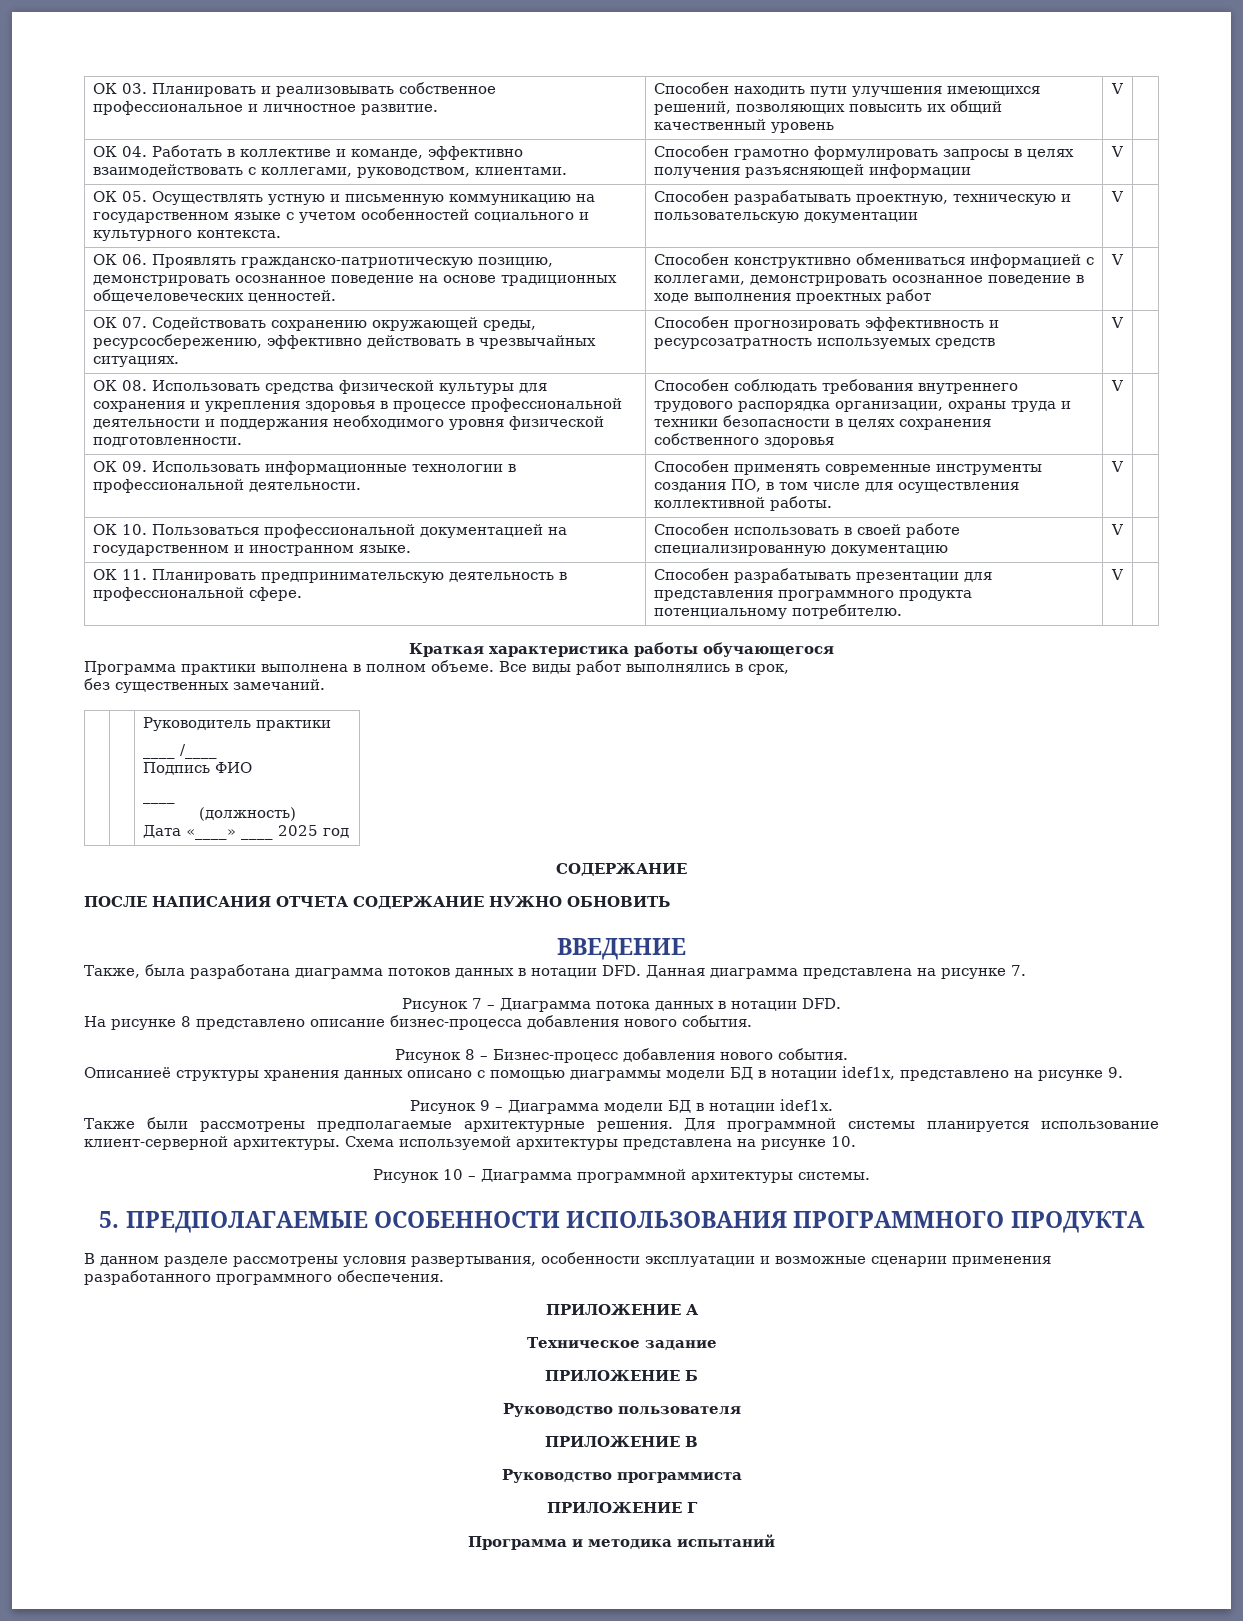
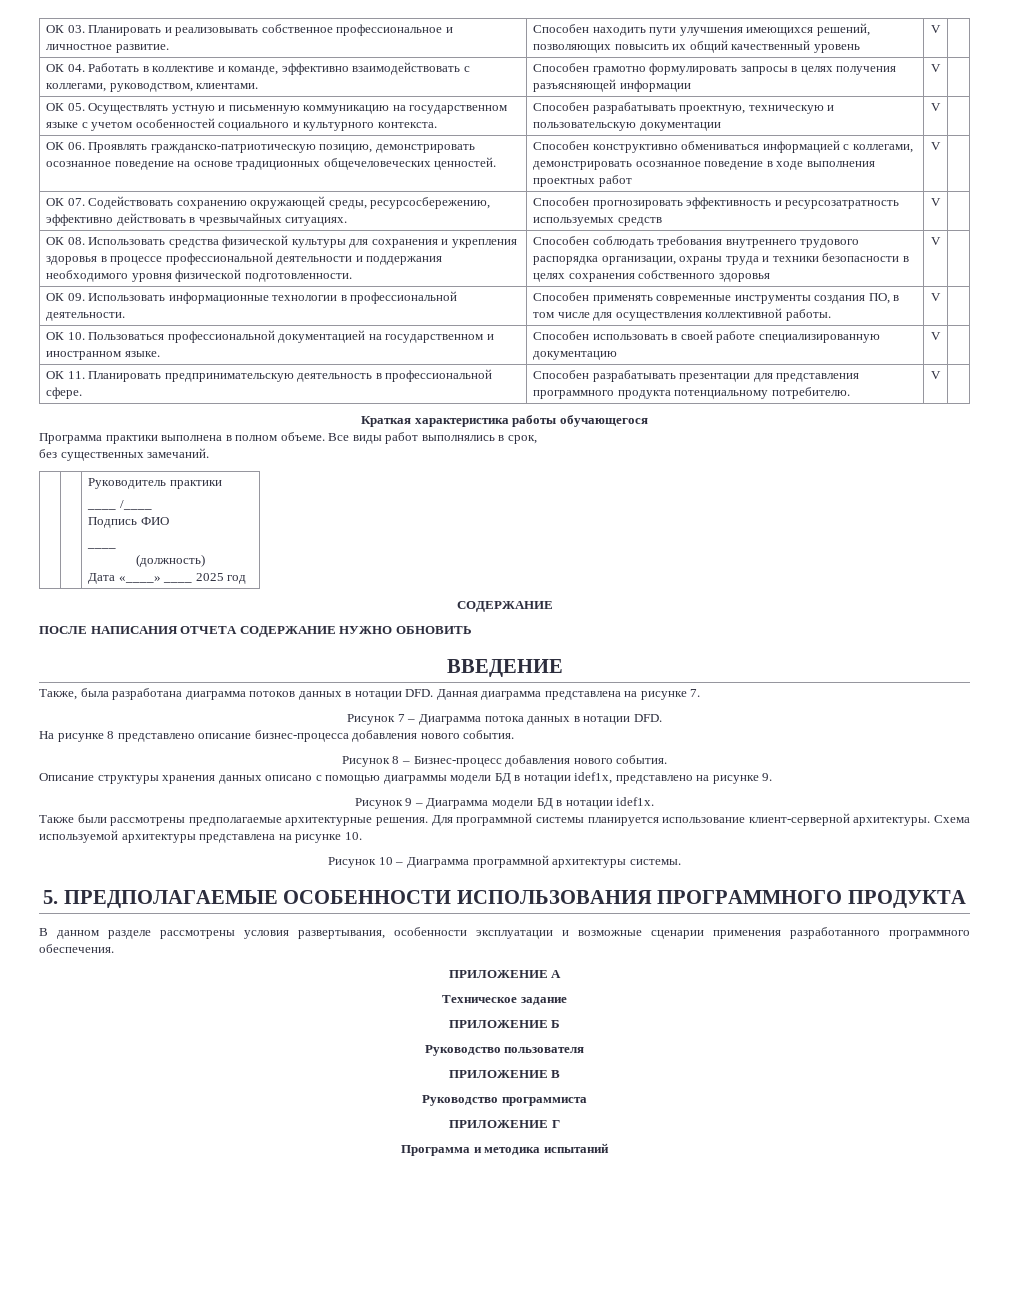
[84,1067,171,1078] Описаниеё -> [39,773,94,781] Описание

